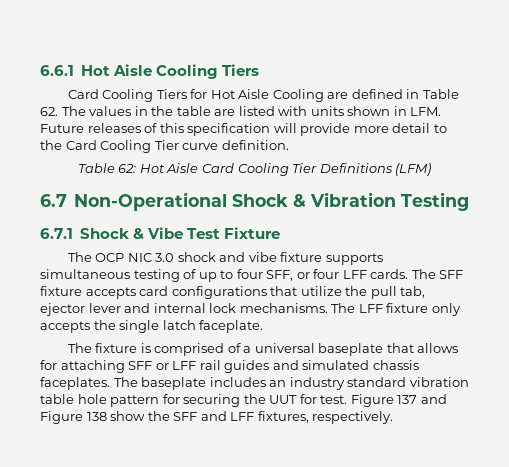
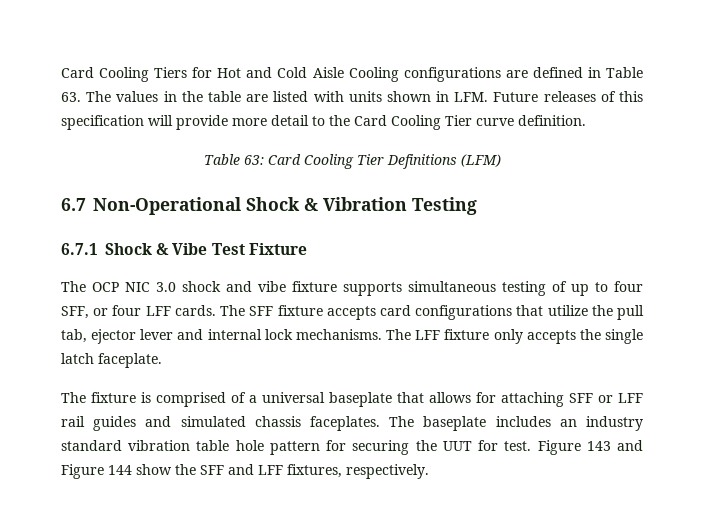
[40,64,259,79] 6.6.1 Hot Aisle Cooling Tiers // -> (61, 72) none
[238,89,324,102] Aisle Cooling -> [246,67,501,82] and Cold Aisle Cooling configurations
[40,107,58,116] 62. -> [61,92,81,102] 63.
[118,163,199,173] 62: Hot Aisle -> [243,155,264,165] 63:
[397,395,418,404] 137 -> [586,441,611,451] 143
[86,412,107,421] 138 -> [108,465,132,475] 144

